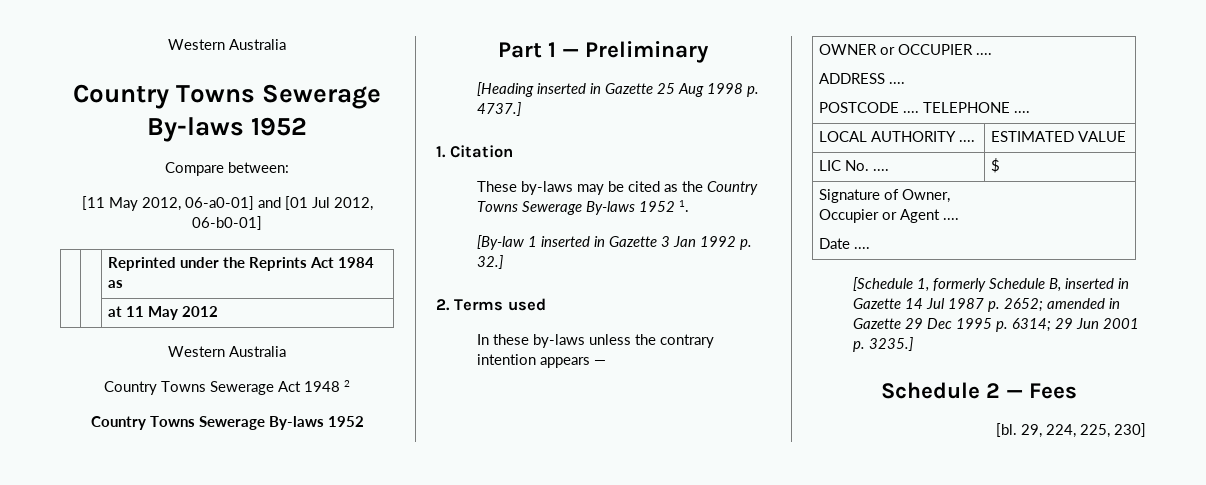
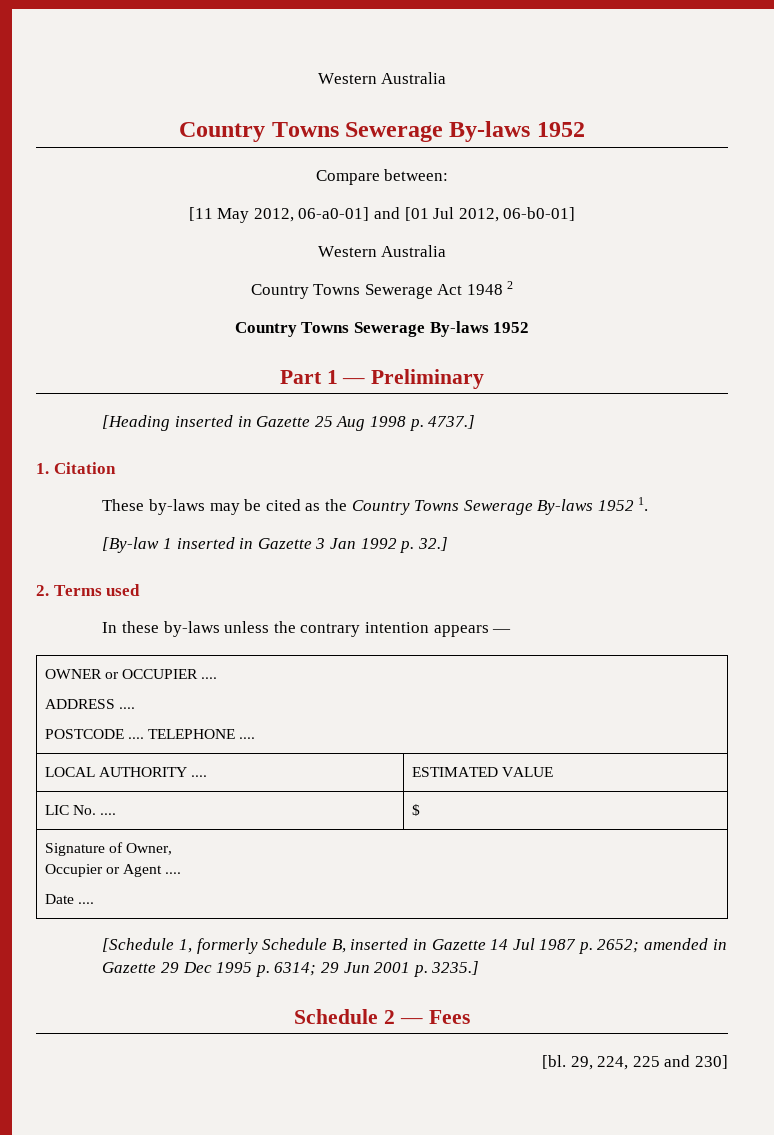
[107,257,374,271] [107,280,123,288] [107,306,218,320] // | | Reprinted under the Reprints Act 1984 as // | | at 11 May 2012 -> (576, 214) none
[1080,424,1110,438] 225, -> [632,1055,691,1067] 225 and

